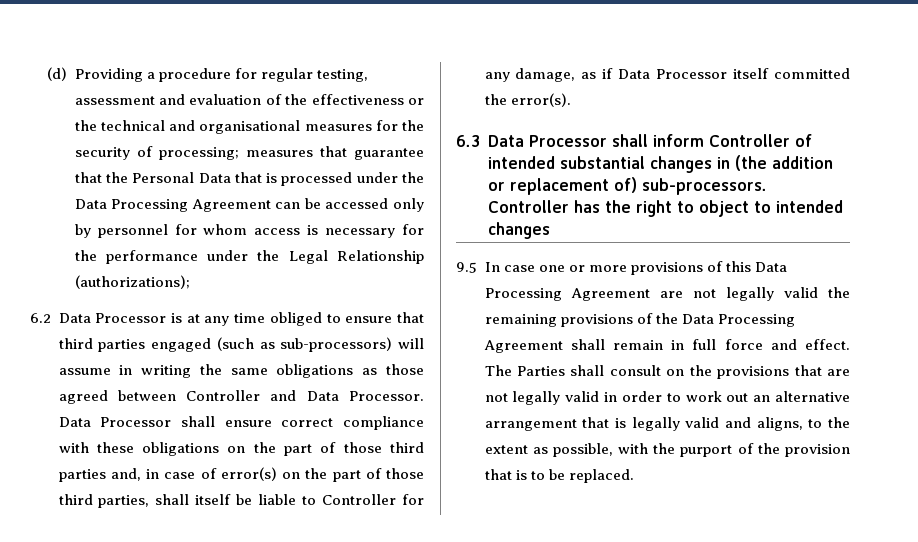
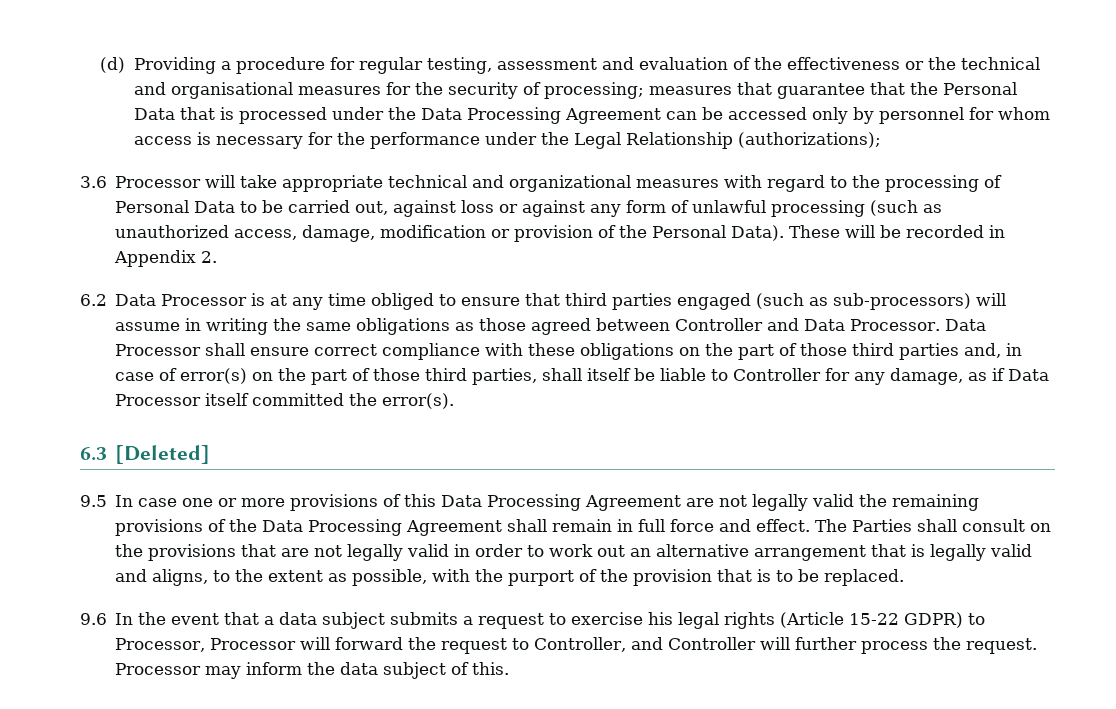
(190, 282) none -> [80,175,1003,192] [115,200,943,217] [115,225,1006,242] [114,250,218,267] // 3.6 Processor will take appropriate technical and organizational measures with regard to the processing of Personal Data to be carried out, against loss or against any form of unlawful processing (such as unauthorized access, damage, modification or provision of the Personal Data). These will be recorded in Appendix 2.
[487,134,812,147] [487,155,833,173] [487,177,767,195] [487,200,843,217] [487,222,550,239] Data Processor shall inform Controller of intended substantial changes in (the addition or replacement of) sub-processors. Controller has the right to object to intended changes -> [115,445,211,464] [Deleted]
(634, 476) none -> [80,612,986,629] [115,637,1038,654] [115,662,510,679] // 9.6 In the event that a data subject submits a request to exercise his legal rights (Article 15-22 GDPR) to Processor, Processor will forward the request to Controller, and Controller will further process the request. Processor may inform the data subject of this.

